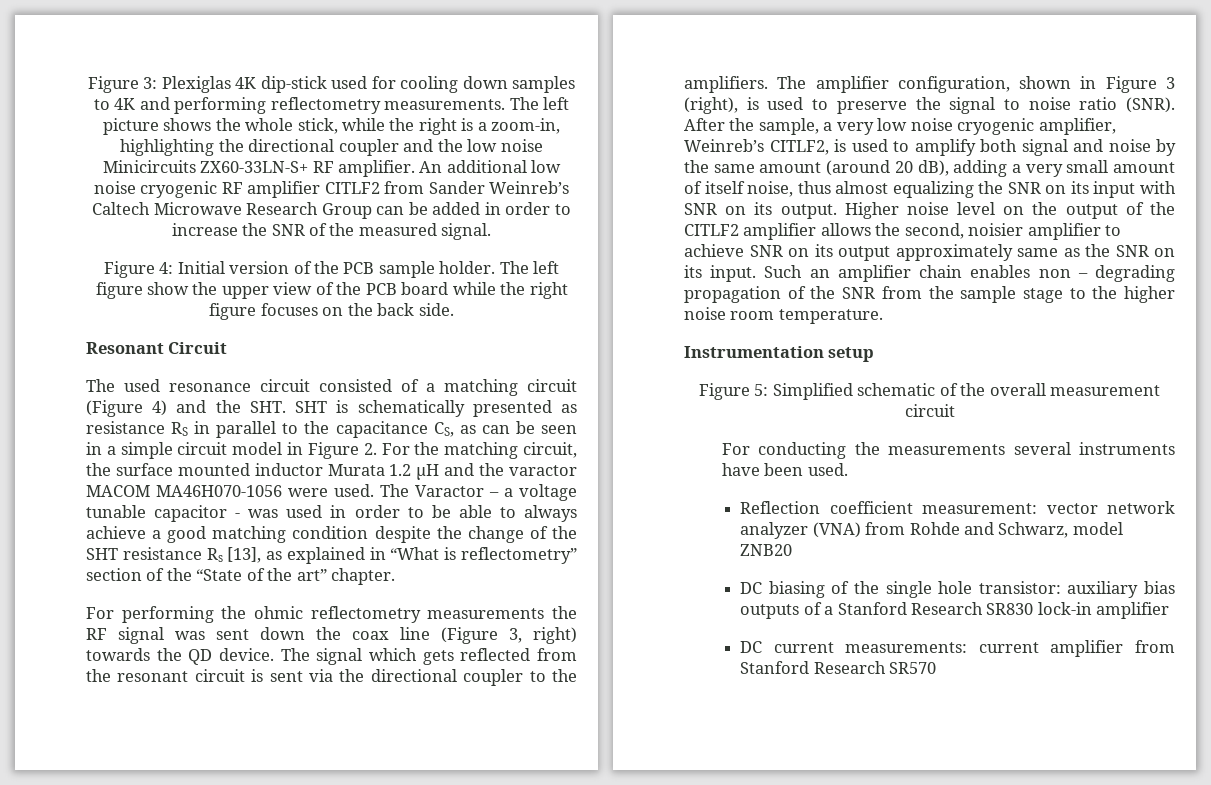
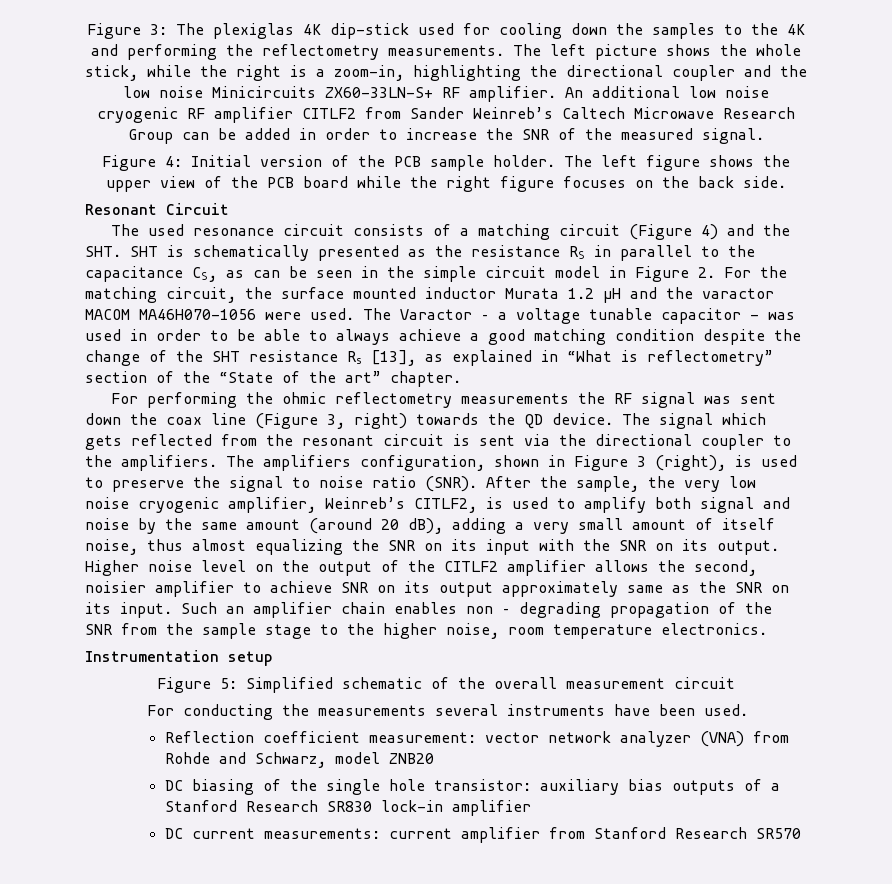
[161,76,231,93] Plexiglas -> [176,23,294,39] The plexiglas
(508, 82) none -> [616,23,643,35] the
(110, 104) none -> [751,23,778,35] the
(267, 105) none -> [226,44,253,56] the
[146,282,189,295] show -> [709,155,754,167] shows
[319,379,392,392] consisted -> [352,224,424,236] consists
(577, 408) none -> [435,245,462,257] the
[106,446,116,455] a -> [387,266,414,278] the
[815,76,889,93] amplifier -> [263,455,351,471] amplifiers
[823,122,833,131] a -> [648,476,675,488] the
(1176, 187) none -> [583,539,610,551] the
[684,307,883,324] noise room temperature. -> [446,623,767,639] noise, room temperature electronics.

